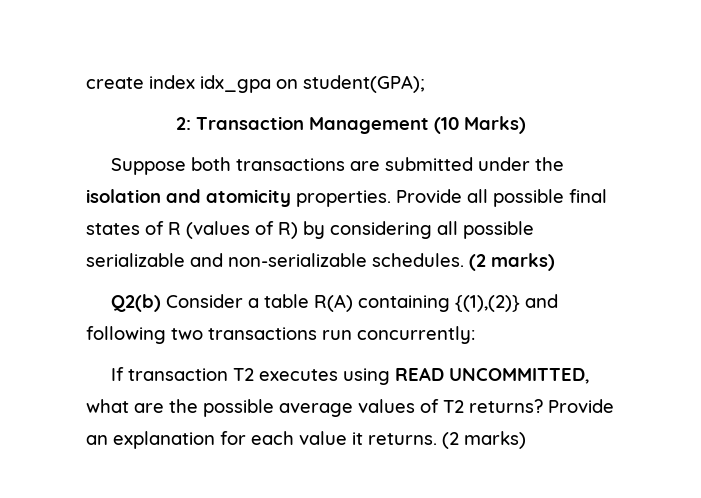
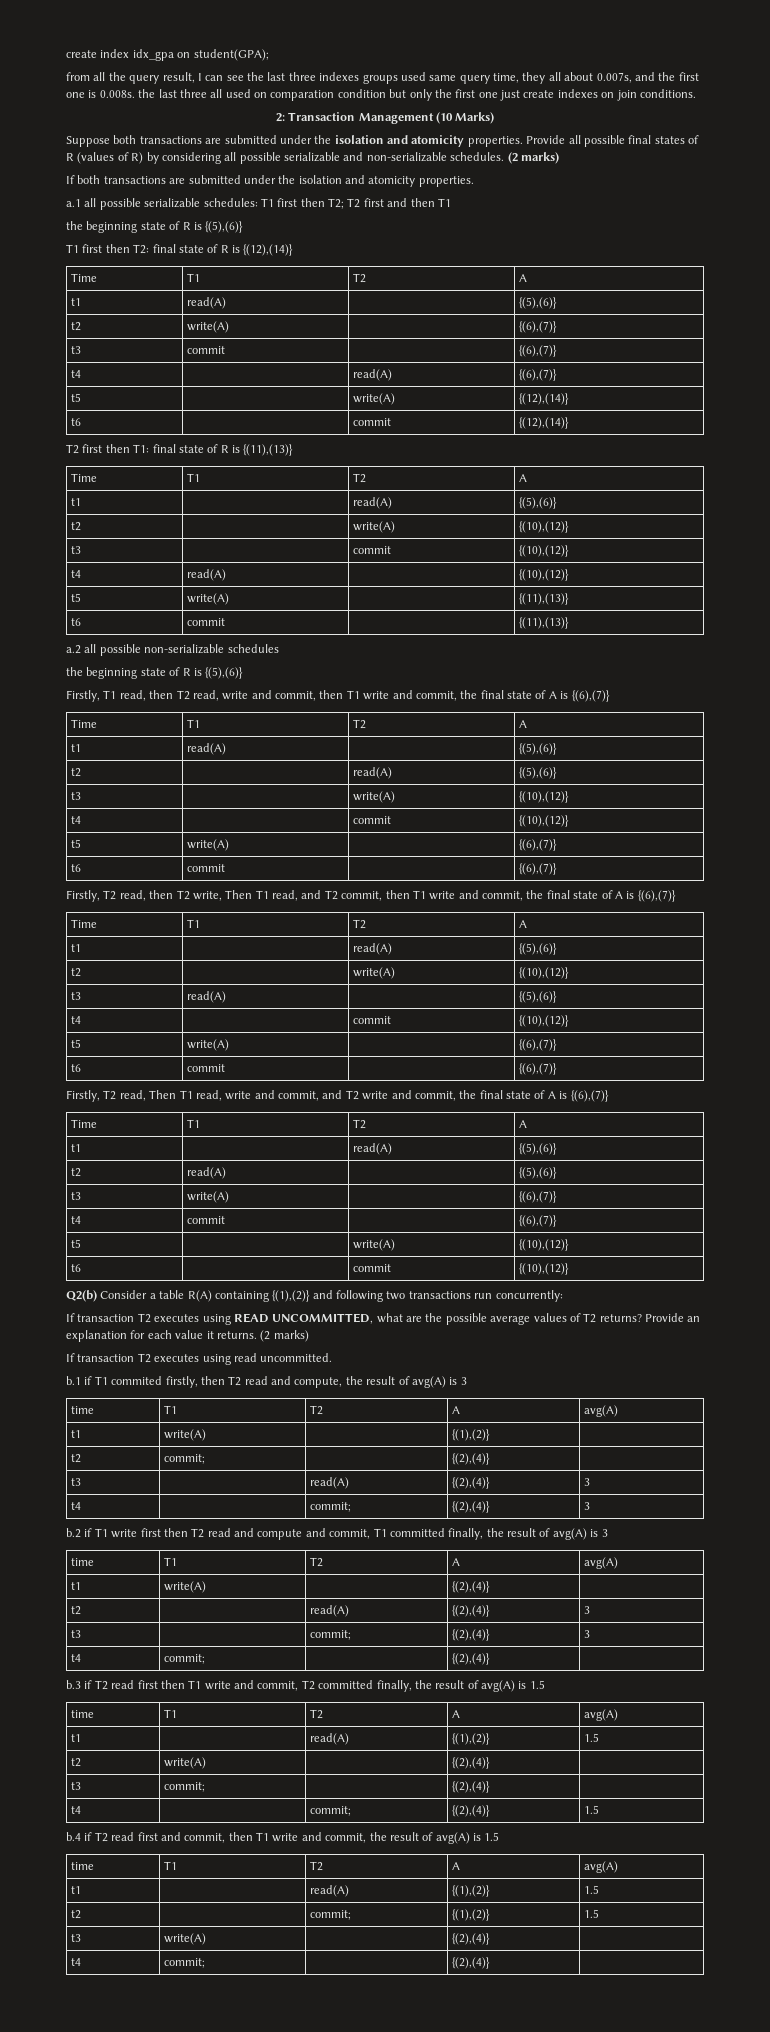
(425, 84) none -> [66,72,699,84] [66,89,696,101] // from all the query result, I can see the last three indexes groups used same query time, they all about 0.007s, and the first one is 0.008s. the last three all used on comparation condition but only the first one just create indexes on join conditions.
(555, 262) none -> [66,175,474,187] [66,198,451,210] [66,221,244,233] [66,244,294,256] [71,273,98,282] [187,273,201,282] [353,273,367,283] [519,274,528,282] [71,298,82,306] [187,297,227,309] [519,297,558,309] [71,322,82,331] [187,321,230,333] [519,321,558,333] [71,346,82,354] [187,346,226,354] [519,345,558,357] [71,370,82,378] [353,369,393,381] [519,369,558,381] [71,393,82,402] [353,393,396,405] [519,393,570,405] [71,418,82,426] [353,418,392,426] [519,417,570,429] [66,444,294,456] [71,473,98,482] [187,473,201,482] [353,473,367,483] [519,474,528,482] [71,498,82,506] [353,497,393,509] [519,497,558,509] [71,522,82,531] [353,521,396,533] [519,521,570,533] [71,546,82,554] [353,546,392,554] [519,545,570,557] [71,570,82,578] [187,569,227,581] [519,569,570,581] [71,593,82,602] [187,593,230,605] [519,593,570,605] [71,618,82,626] [187,618,226,626] [519,617,570,629] [66,644,279,656] [66,667,244,679] [66,690,610,702] [71,719,98,728] [187,719,201,728] [353,719,367,729] [519,720,528,728] [71,744,82,752] [187,743,227,755] [519,743,558,755] [71,768,82,777] [353,767,393,779] [519,767,558,779] [71,792,82,800] [353,791,396,803] [519,791,570,803] [71,816,82,824] [353,816,392,824] [519,815,570,827] [71,839,82,848] [187,839,230,851] [519,839,558,851] [71,864,82,872] [187,864,226,872] [519,863,558,875] [66,890,676,902] [71,919,98,928] [187,919,201,928] [353,919,367,929] [519,920,528,928] [71,944,82,952] [353,943,393,955] [519,943,558,955] [71,968,82,977] [353,967,396,979] [519,967,570,979] [71,992,82,1000] [187,991,227,1003] [519,991,558,1003] [71,1016,82,1024] [353,1016,392,1024] [519,1015,570,1027] [71,1039,82,1048] [187,1039,230,1051] [519,1039,558,1051] [71,1064,82,1072] [187,1064,226,1072] [519,1063,558,1075] [66,1090,609,1102] [71,1119,98,1128] [187,1119,201,1128] [353,1119,367,1129] [519,1120,528,1128] [71,1144,82,1152] [353,1143,393,1155] [519,1143,558,1155] [71,1168,82,1177] [187,1167,227,1179] [519,1167,558,1179] [71,1192,82,1200] [187,1191,230,1203] [519,1191,558,1203] [71,1216,82,1224] [187,1216,226,1224] [519,1215,558,1227] [71,1239,82,1248] [353,1239,396,1251] [519,1239,570,1251] [71,1264,82,1272] [353,1264,392,1272] [519,1263,570,1275] // If both transactions are submitted under the isolation and atomicity properties. // a.1 all possible serializable schedules: T1 first then T2; T2 first and then T1 // the beginning state of R is {(5),(6)} // T1 first then T2: final state of R is {(12),(14)} // Time | T1 | T2 | A // t1 | read(A) | | {(5),(6)} // t2 | write(A) | | {(6),(7)} // t3 | commit | | {(6),(7)} // t4 | | read(A) | {(6),(7)} // t5 | | write(A) | {(12),(14)} // t6 | | commit | {(12),(14)} // T2 first then T1: final state of R is {(11),(13)} // Time | T1 | T2 | A // t1 | | read(A) | {(5),(6)} // t2 | | write(A) | {(10),(12)} // t3 | | commit | {(10),(12)} // t4 | read(A) | | {(10),(12)} // t5 | write(A) | | {(11),(13)} // t6 | commit | | {(11),(13)} // a.2 all possible non-serializable schedules // the beginning state of R is {(5),(6)} // Firstly, T1 read, then T2 read, write and commit, then T1 write and commit, the final state of A is {(6),(7)} // Time | T1 | T2 | A // t1 | read(A) | | {(5),(6)} // t2 | | read(A) | {(5),(6)} // t3 | | write(A) | {(10),(12)} // t4 | | commit | {(10),(12)} // t5 | write(A) | | {(6),(7)} // t6 | commit | | {(6),(7)} // Firstly, T2 read, then T2 write, Then T1 read, and T2 commit, then T1 write and commit, the final state of A is {(6),(7)} // Time | T1 | T2 | A // t1 | | read(A) | {(5),(6)} // t2 | | write(A) | {(10),(12)} // t3 | read(A) | | {(5),(6)} // t4 | | commit | {(10),(12)} // t5 | write(A) | | {(6),(7)} // t6 | commit | | {(6),(7)} // Firstly, T2 read, Then T1 read, write and commit, and T2 write and commit, the final state of A is {(6),(7)} // Time | T1 | T2 | A // t1 | | read(A) | {(5),(6)} // t2 | read(A) | | {(5),(6)} // t3 | write(A) | | {(6),(7)} // t4 | commit | | {(6),(7)} // t5 | | write(A) | {(10),(12)} // t6 | | commit | {(10),(12)}
(526, 440) none -> [66,1353,333,1365] [66,1376,467,1388] [71,1406,95,1414] [164,1405,178,1414] [310,1405,324,1415] [452,1406,461,1414] [584,1405,619,1417] [71,1430,82,1438] [164,1429,207,1441] [452,1429,491,1441] [71,1454,82,1463] [164,1454,206,1464] [452,1453,491,1465] [71,1478,82,1486] [310,1477,350,1489] [452,1477,491,1489] [584,1478,591,1486] [71,1502,82,1510] [310,1502,352,1512] [452,1501,491,1513] [584,1502,591,1510] [66,1528,608,1540] [71,1558,95,1566] [164,1557,178,1566] [310,1557,324,1567] [452,1558,461,1566] [584,1557,619,1569] [71,1582,82,1590] [164,1581,207,1593] [452,1581,491,1593] [71,1606,82,1615] [310,1605,350,1617] [452,1605,491,1617] [584,1606,591,1614] [71,1630,82,1638] [310,1630,352,1640] [452,1629,491,1641] [584,1630,591,1638] [71,1654,82,1662] [164,1654,206,1664] [452,1653,491,1665] [66,1680,545,1692] [71,1710,95,1718] [164,1709,178,1718] [310,1709,324,1719] [452,1710,461,1718] [584,1709,619,1721] [71,1734,82,1742] [310,1733,350,1745] [452,1733,491,1745] [584,1733,600,1742] [71,1758,82,1767] [164,1757,207,1769] [452,1757,491,1769] [71,1782,82,1790] [164,1782,206,1792] [452,1781,491,1793] [71,1806,82,1814] [310,1806,352,1816] [452,1805,491,1817] [584,1805,600,1814] [66,1832,500,1844] [71,1862,95,1870] [164,1861,178,1870] [310,1861,324,1871] [452,1862,461,1870] [584,1861,619,1873] [71,1886,82,1894] [310,1885,350,1897] [452,1885,491,1897] [584,1885,600,1894] [71,1910,82,1919] [310,1910,352,1920] [452,1909,491,1921] [584,1909,600,1918] [71,1934,82,1942] [164,1933,207,1945] [452,1933,491,1945] [71,1958,82,1966] [164,1958,206,1968] [452,1957,491,1969] // If transaction T2 executes using read uncommitted. // b.1 if T1 commited firstly, then T2 read and compute, the result of avg(A) is 3 // time | T1 | T2 | A | avg(A) // t1 | write(A) | | {(1),(2)} | // t2 | commit; | | {(2),(4)} | // t3 | | read(A) | {(2),(4)} | 3 // t4 | | commit; | {(2),(4)} | 3 // b.2 if T1 write first then T2 read and compute and commit, T1 committed finally, the result of avg(A) is 3 // time | T1 | T2 | A | avg(A) // t1 | write(A) | | {(2),(4)} | // t2 | | read(A) | {(2),(4)} | 3 // t3 | | commit; | {(2),(4)} | 3 // t4 | commit; | | {(2),(4)} | // b.3 if T2 read first then T1 write and commit, T2 committed finally, the result of avg(A) is 1.5 // time | T1 | T2 | A | avg(A) // t1 | | read(A) | {(1),(2)} | 1.5 // t2 | write(A) | | {(2),(4)} | // t3 | commit; | | {(2),(4)} | // t4 | | commit; | {(2),(4)} | 1.5 // b.4 if T2 read first and commit, then T1 write and commit, the result of avg(A) is 1.5 // time | T1 | T2 | A | avg(A) // t1 | | read(A) | {(1),(2)} | 1.5 // t2 | | commit; | {(1),(2)} | 1.5 // t3 | write(A) | | {(2),(4)} | // t4 | commit; | | {(2),(4)} |

